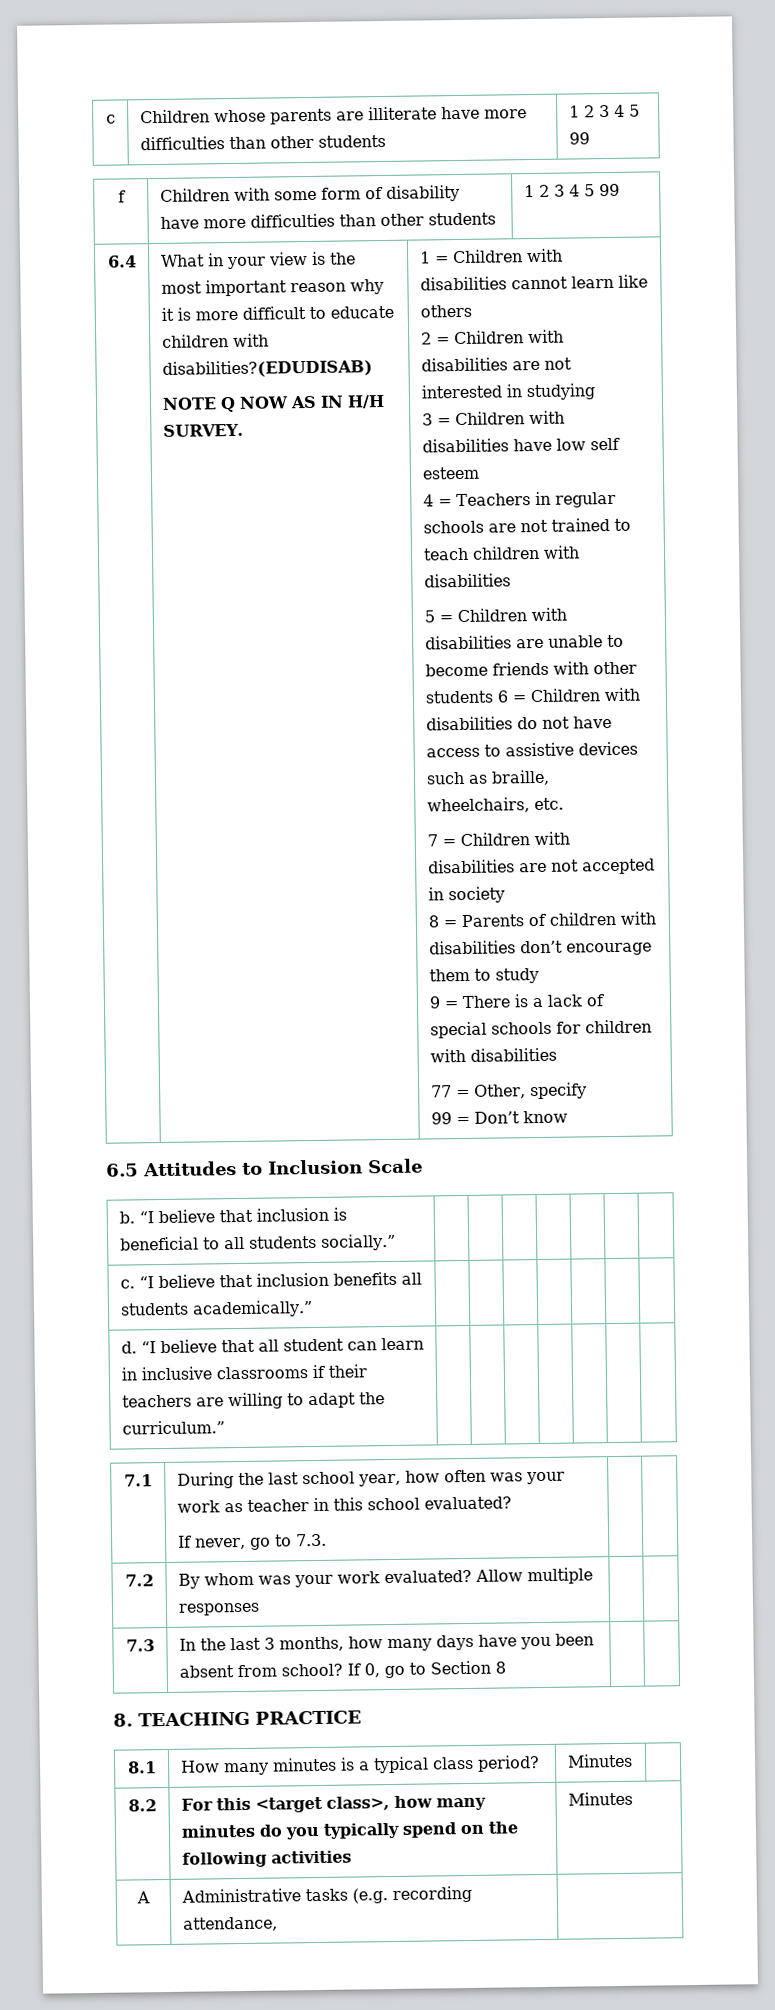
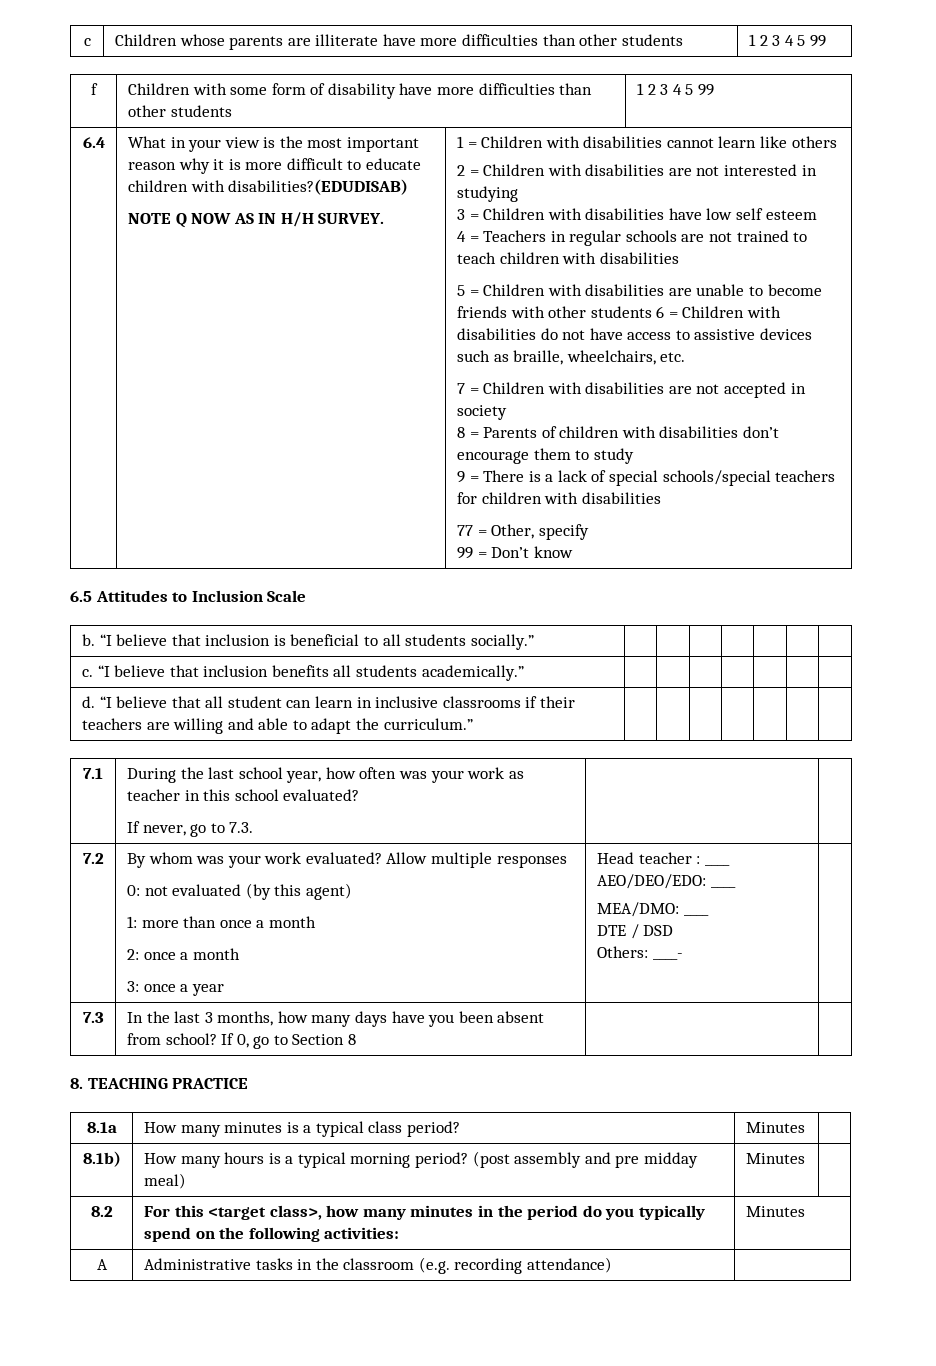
[490,1021,552,1035] schools -> [662,470,836,486] schools/special teachers
(283, 1401) none -> [227,718,289,730] and able
(260, 1609) | -> [126,883,352,900] [126,916,316,928] [126,948,240,960] [126,981,224,996] [596,852,701,864] [704,864,730,866] [596,874,736,889] [596,902,709,917] [596,924,674,939] [596,946,683,960] // 0: not evaluated (by this agent) // 1: more than once a month // 2: once a month // 3: once a year | Head teacher : ____ AEO/DEO/EDO: ____ // MEA/DMO: ____ // DTE / DSD // Others: ____-
[127,1761,157,1774] 8.1 -> [86,1122,117,1133] 8.1a
(633, 1760) none -> [82,1151,121,1167] [143,1151,699,1168] [143,1173,186,1189] [745,1153,805,1164] // 8.1b) | How many hours is a typical morning period? (post assembly and pre midday meal) | Minutes |
(256, 1831) none -> [478,1205,579,1220] in the period
[270,1850,352,1864] activities -> [324,1227,400,1239] activities:
(348, 1895) none -> [297,1258,415,1270] in the classroom
[182,1916,278,1932] attendance, -> [527,1257,613,1273] attendance)

